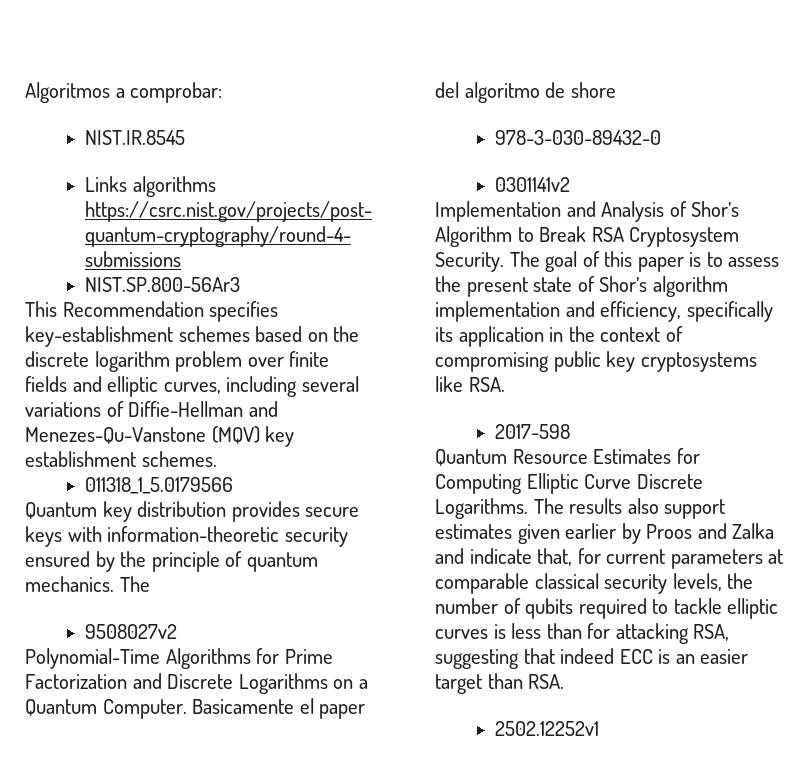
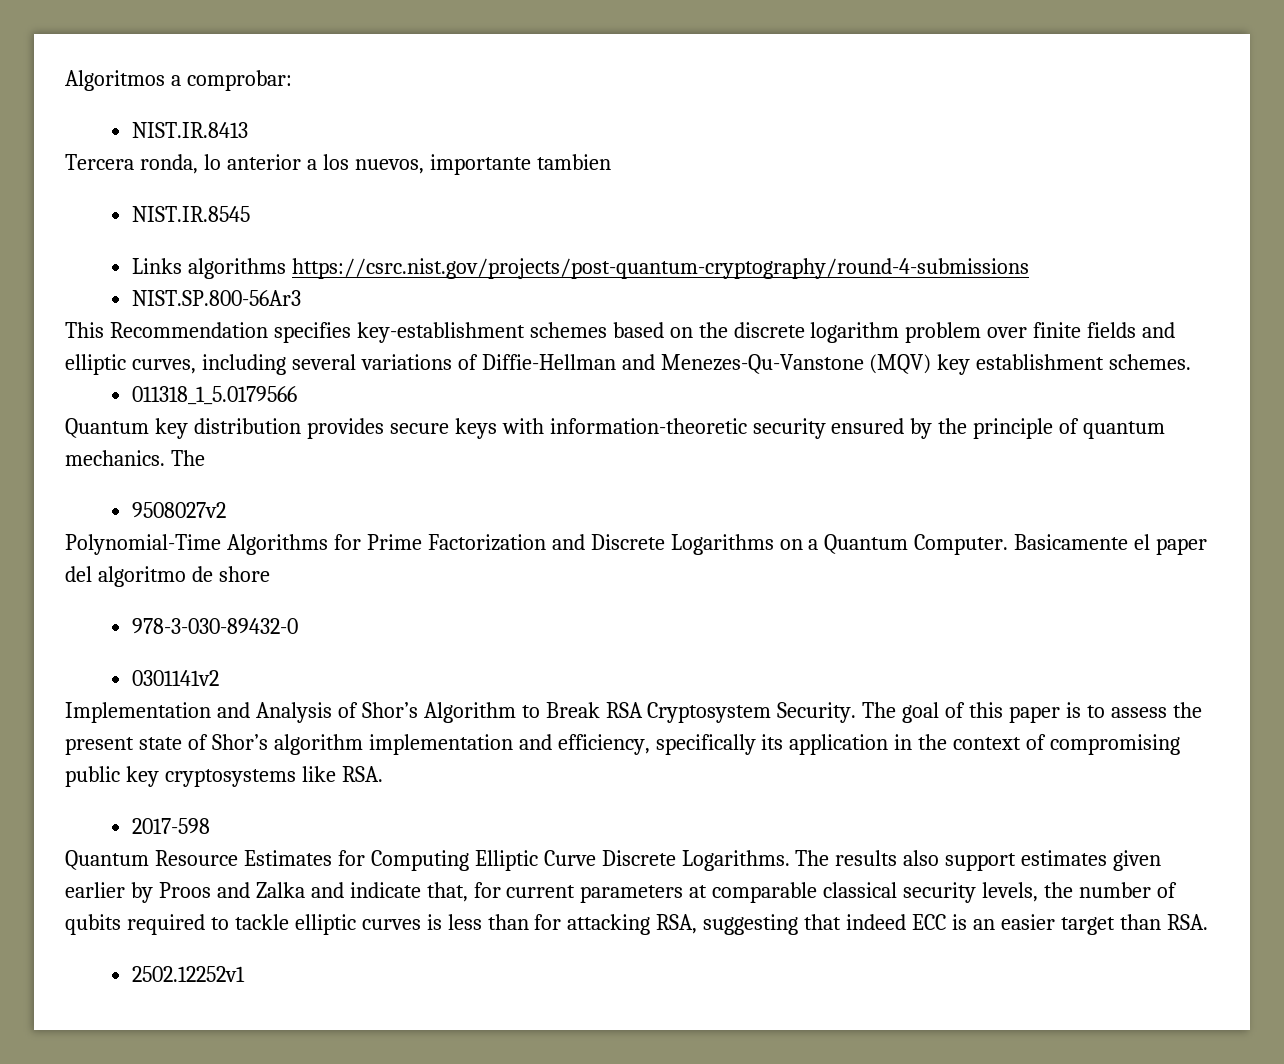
(223, 92) none -> [131,122,248,138] [65,154,611,175] // NIST.IR.8413 // Tercera ronda, lo anterior a los nuevos, importante tambien

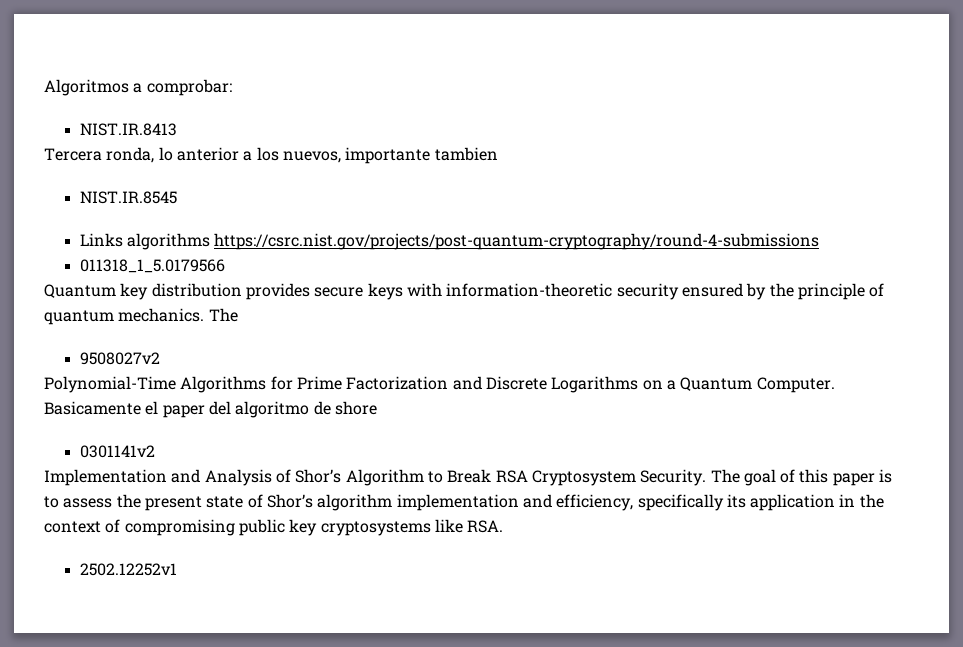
[131,290,301,306] [65,322,1176,343] [65,354,1192,375] // NIST.SP.800-56Ar3 // This Recommendation specifies key-establishment schemes based on the discrete logarithm problem over finite fields and elliptic curves, including several variations of Diffie-Hellman and Menezes-Qu-Vanstone (MQV) key establishment schemes. -> (820, 241) none
[131,618,298,634] // 978-3-030-89432-0 -> (377, 408) none
[131,818,210,834] [65,850,1162,871] [65,882,1177,903] [65,914,1208,935] // 2017-598 // Quantum Resource Estimates for Computing Elliptic Curve Discrete Logarithms. The results also support estimates given earlier by Proos and Zalka and indicate that, for current parameters at comparable classical security levels, the number of qubits required to tackle elliptic curves is less than for attacking RSA, suggesting that indeed ECC is an easier target than RSA. -> (504, 526) none

